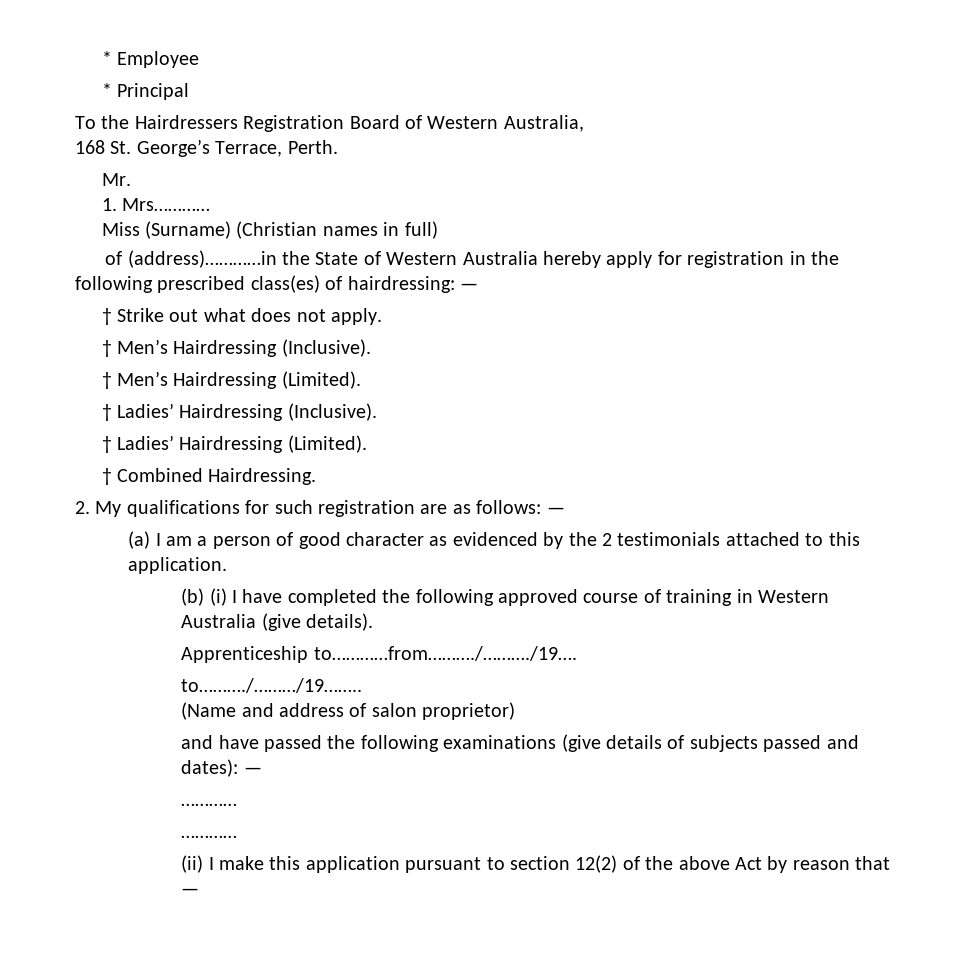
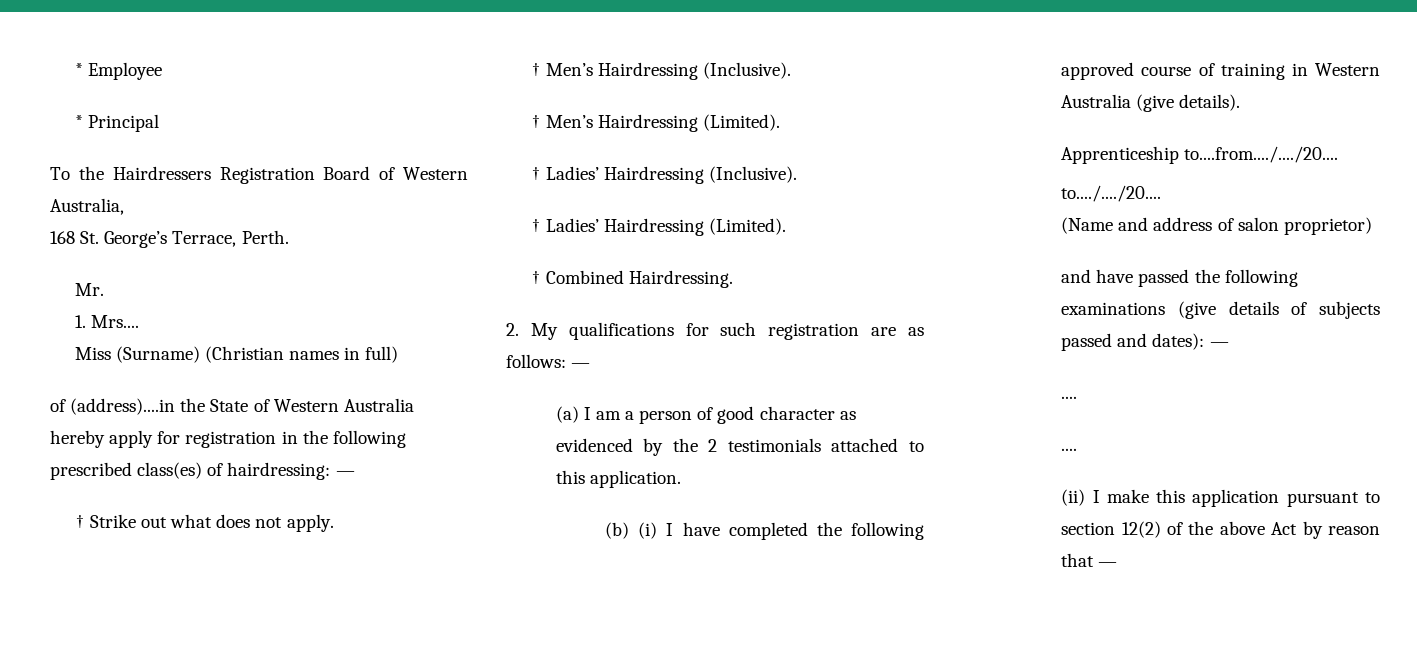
[121,198,210,211] Mrs………… -> [90,315,139,328] Mrs....
[127,250,277,268] (address)…………in -> [70,398,176,415] (address)....in
[313,646,577,661] [181,678,363,693] to…………from………./………./19…. // to………./………/19…….. -> [1184,146,1339,163] [1061,185,1162,202] to....from..../..../20.... // to..../..../20....
[181,803,238,806] [181,835,238,838] ………… // ………… -> [1061,396,1078,399] [1061,448,1078,451] .... // ....

